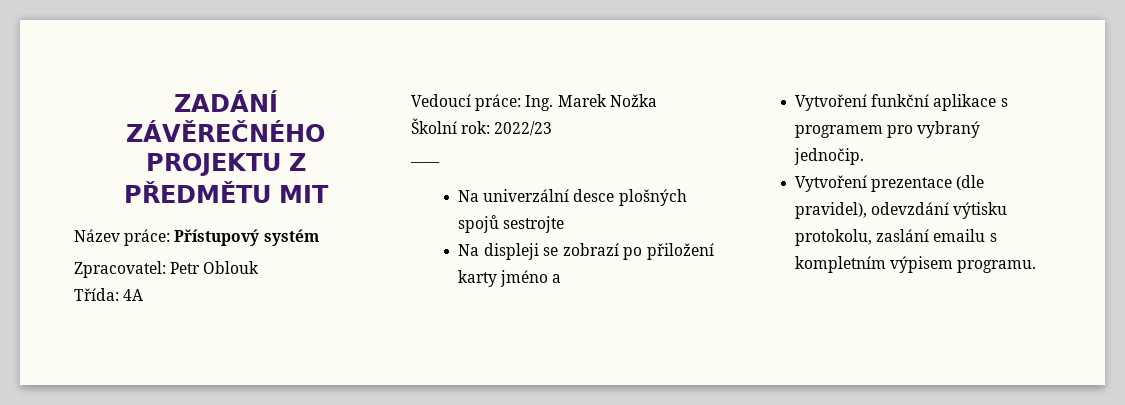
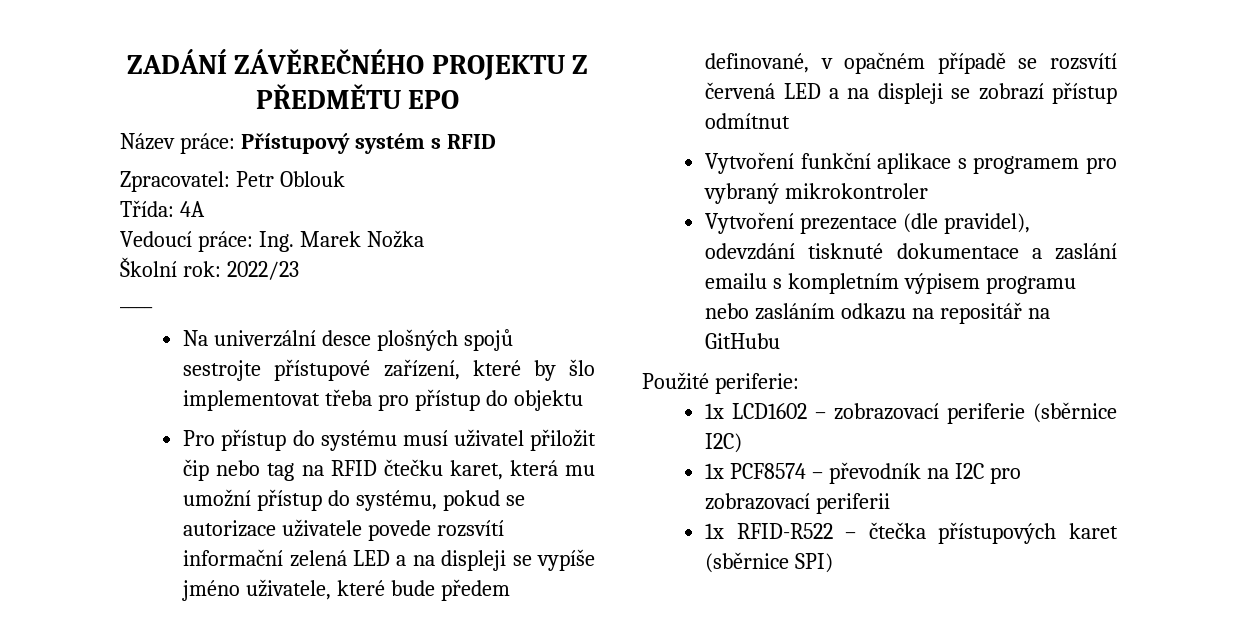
[278,185,329,203] MIT -> [408,90,460,109] EPO
(319, 237) none -> [430,134,496,149] s RFID
[458,243,714,260] [458,270,562,287] // Na displeji se zobrazí po přiložení karty jméno a -> [274,359,595,381] [183,389,583,411] [183,429,596,451] [183,459,596,481] [183,489,525,511] [183,519,505,541] [183,549,596,571] [182,579,511,601] [705,52,1117,74] [705,82,1117,104] [705,113,791,129] přístupové zařízení, které by šlo implementovat třeba pro přístup do objektu // Pro přístup do systému musí uživatel přiložit čip nebo tag na RFID čtečku karet, která mu umožní přístup do systému, pokud se autorizace uživatele povede rozsvítí informační zelená LED a na displeji se vypíše jméno uživatele, které bude předem definované, v opačném případě se rozsvítí červená LED a na displeji se zobrazí přístup odmítnut
[794,148,865,165] jednočip. -> [785,183,929,199] mikrokontroler
[953,202,1008,219] [795,229,873,246] výtisku protokolu, -> [808,243,1042,259] tisknuté dokumentace a
[957,260,1037,273] programu. -> [986,276,1077,294] [705,302,1050,324] [705,333,781,349] [642,372,799,394] [705,402,1117,424] [705,433,743,453] [705,462,1021,484] [705,493,891,514] [705,522,1118,544] [705,552,834,573] programu nebo zasláním odkazu na repositář na GitHubu // Použité periferie: // 1x LCD1602 – zobrazovací periferie (sběrnice I2C) // 1x PCF8574 – převodník na I2C pro zobrazovací periferii // 1x RFID-R522 – čtečka přístupových karet (sběrnice SPI)

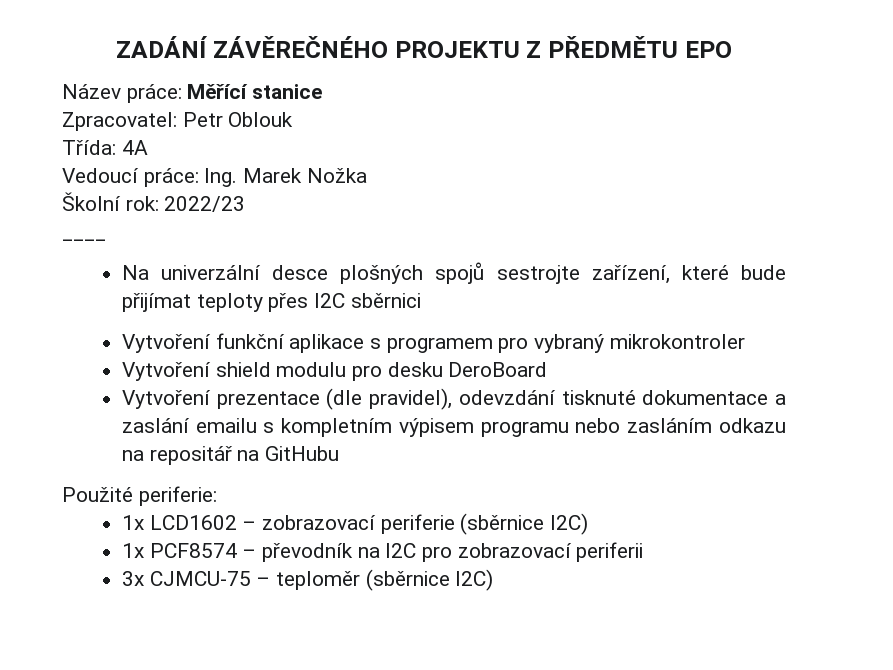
[240,133,496,154] Přístupový systém s RFID -> [187,84,323,99] Měřící stanice
[274,359,371,381] přístupové -> (580, 274) none
[533,359,595,381] [183,389,583,411] [183,429,596,451] [183,459,596,481] [183,489,525,511] [183,519,505,541] [183,549,596,571] [182,579,511,601] [705,52,1117,74] [705,82,1117,104] [705,113,791,129] by šlo implementovat třeba pro přístup do objektu // Pro přístup do systému musí uživatel přiložit čip nebo tag na RFID čtečku karet, která mu umožní přístup do systému, pokud se autorizace uživatele povede rozsvítí informační zelená LED a na displeji se vypíše jméno uživatele, které bude předem definované, v opačném případě se rozsvítí červená LED a na displeji se zobrazí přístup odmítnut -> [740,265,786,280] [121,293,421,312] bude přijímat teploty přes I2C sběrnici
(929, 191) none -> [121,362,548,381] // Vytvoření shield modulu pro desku DeroBoard
[705,522,1118,544] [705,552,834,573] 1x RFID-R522 – čtečka přístupových karet (sběrnice SPI) -> [121,569,494,591] 3x CJMCU-75 – teploměr (sběrnice I2C)

